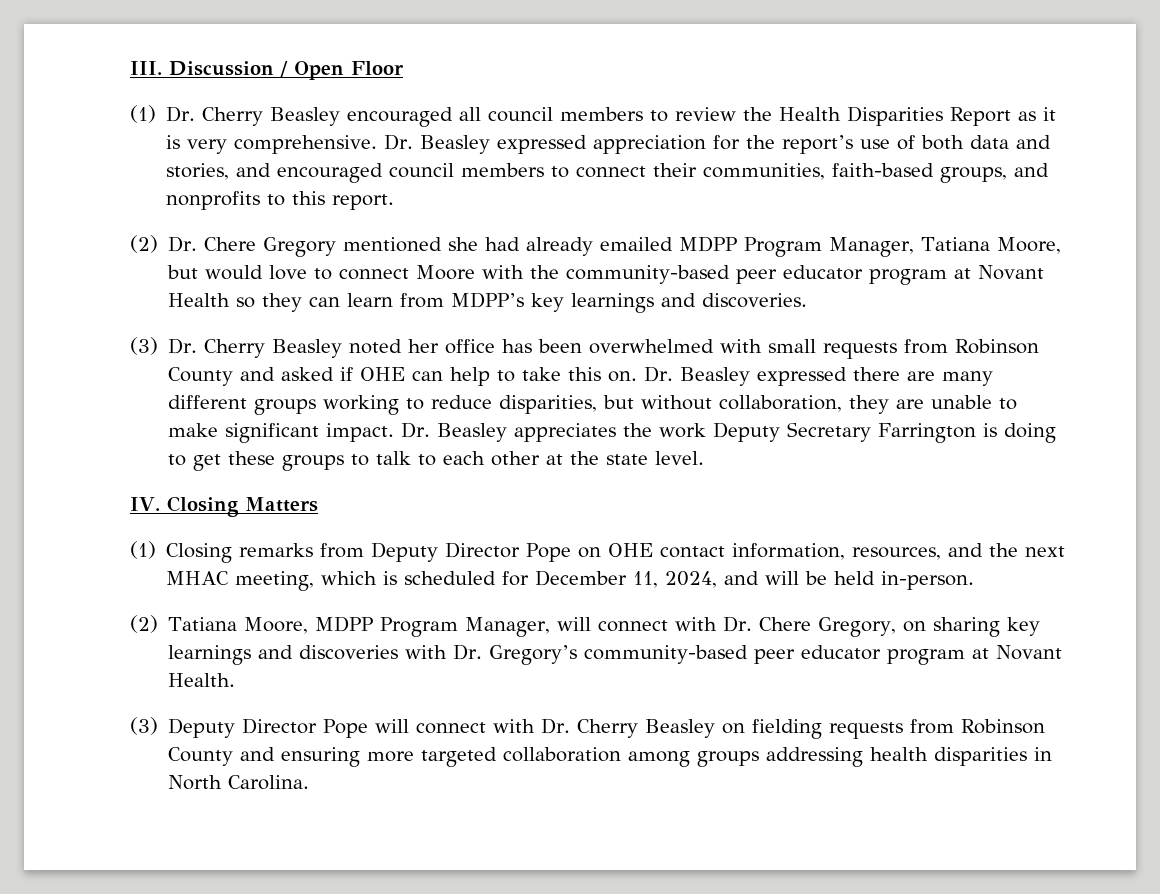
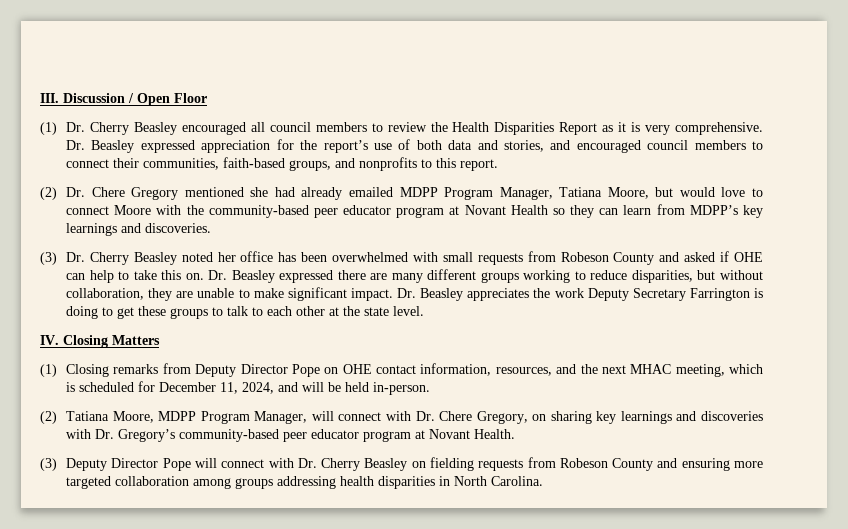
[955,339,1040,354] Robinson -> [560,252,609,262] Robeson
[961,719,1046,734] Robinson -> [559,458,608,468] Robeson

